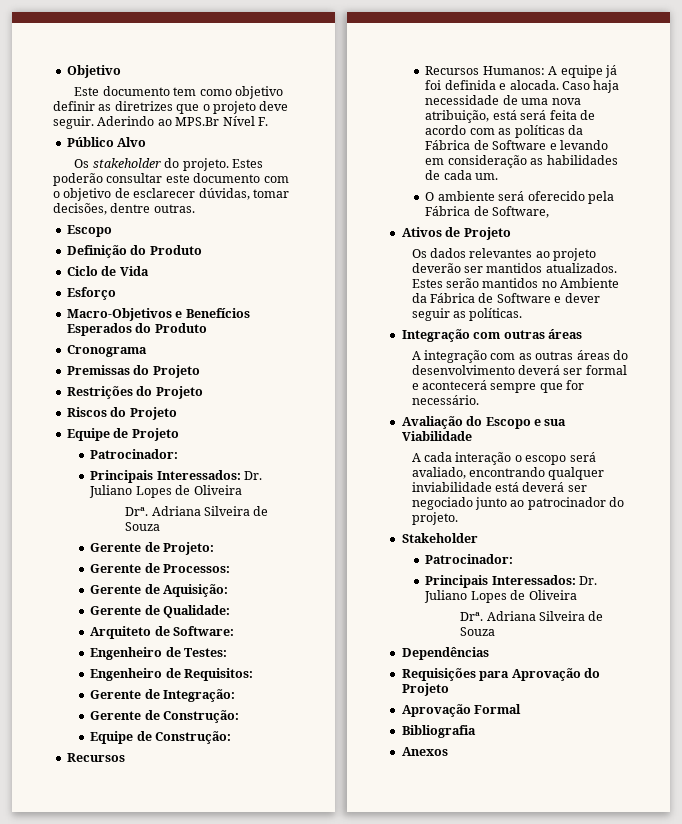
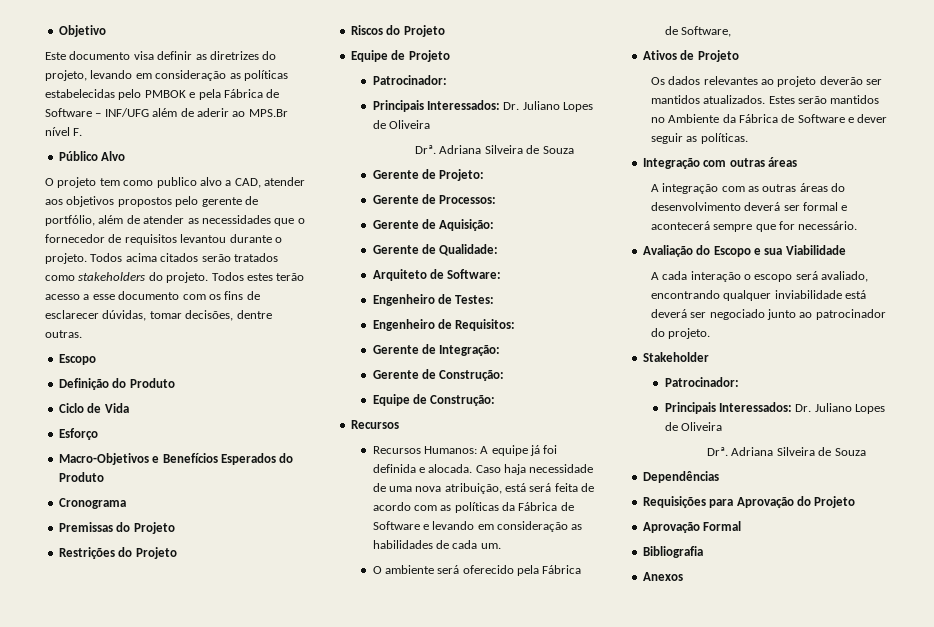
[173,86,283,99] [53,101,289,114] [53,116,155,129] tem como objetivo definir as diretrizes que o projeto deve seguir. Aderindo -> [133,51,277,60] [45,70,288,81] [45,89,280,100] [45,108,229,117] visa definir as diretrizes do projeto, levando em consideração as políticas estabelecidas pelo PMBOK e pela Fábrica de Software – INF/UFG além de aderir
[222,116,255,126] Nível -> [45,127,70,136] nível
[74,158,263,171] [53,173,289,186] [53,188,112,201] Os stakeholder do projeto. Estes poderão consultar este documento com o objetivo -> [45,177,305,188] [45,196,258,207] [45,215,305,226] [45,234,282,245] [45,253,278,264] [45,272,305,283] [45,291,244,300] O projeto tem como publico alvo a CAD, atender aos objetivos propostos pelo gerente de portfólio, além de atender as necessidades que o fornecedor de requisitos levantou durante o projeto. Todos acima citados serão tratados como stakeholders do projeto. Todos estes terão acesso a esse documento com os fins

